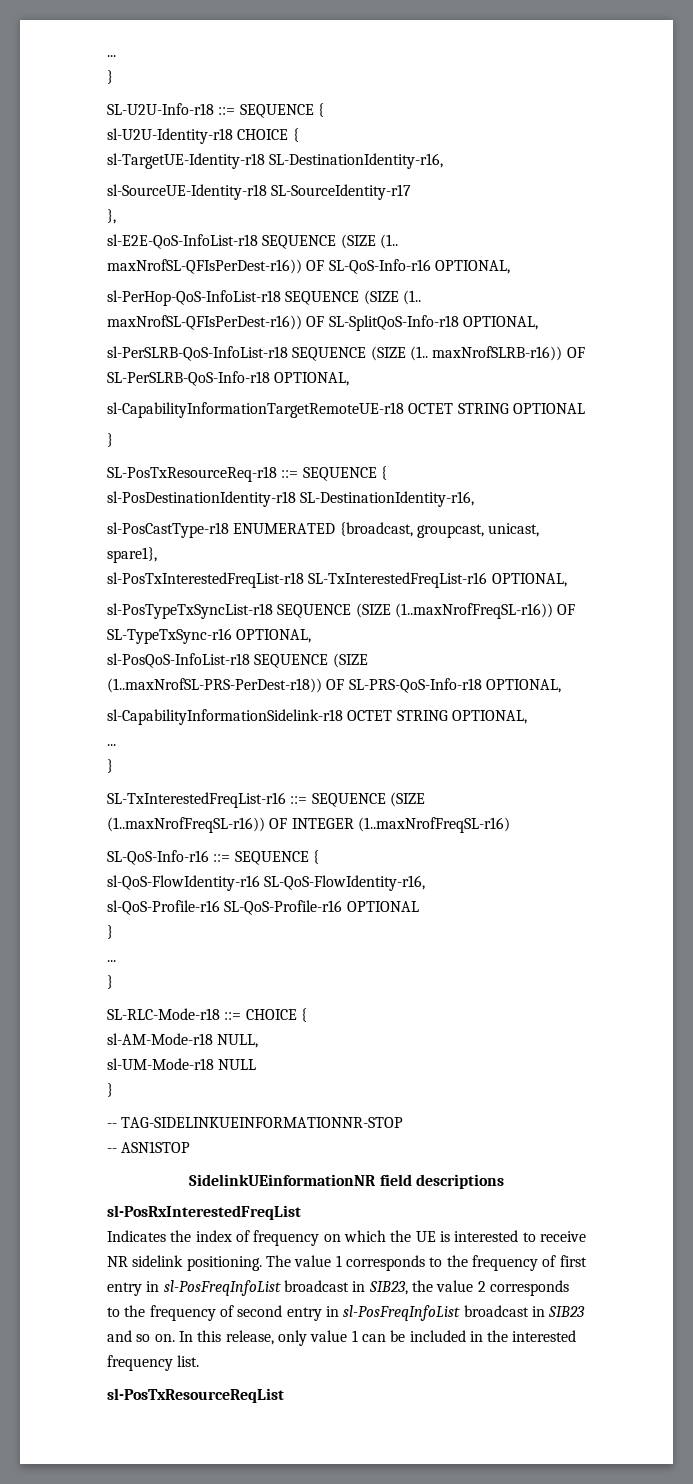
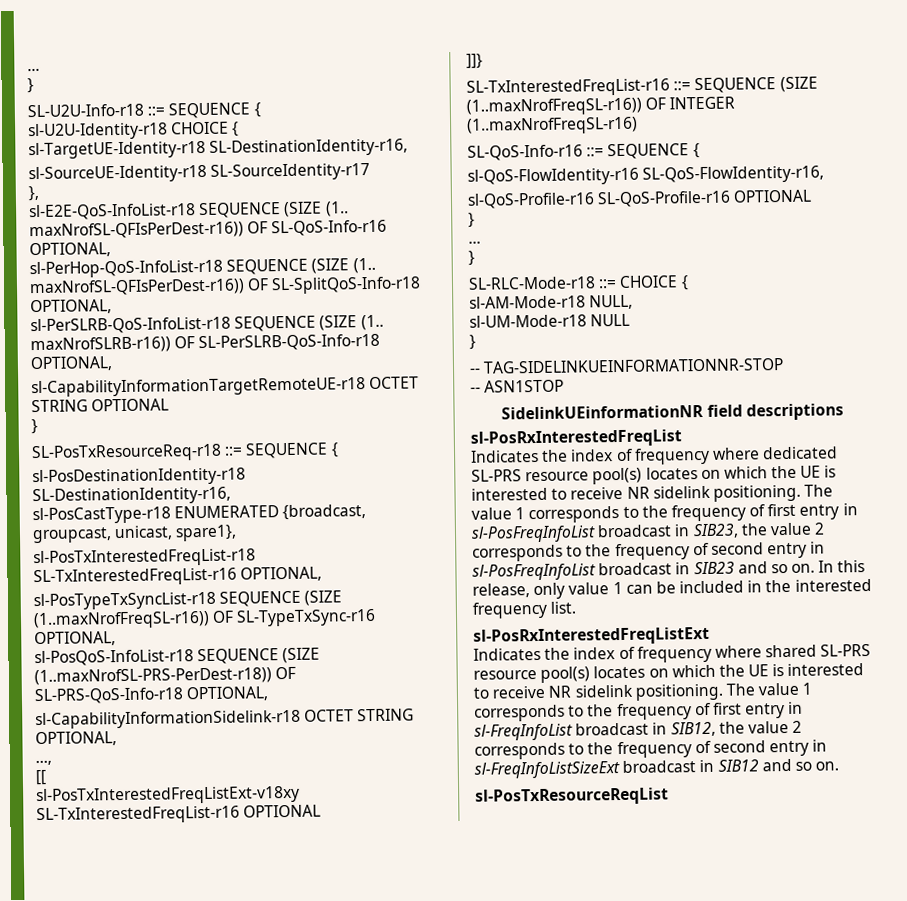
[107,744,116,746] [107,759,113,773] ... // } -> [35,759,52,766] [35,769,46,786] [36,785,300,806] [36,804,322,825] [466,53,483,69] ..., // [[ // sl-PosTxInterestedFreqListExt-v18xy SL-TxInterestedFreqList-r16 OPTIONAL // ]]}
(320, 1238) none -> [711,446,839,460] [471,467,698,485] where dedicated SL-PRS resource pool(s) locates
(200, 1361) none -> [473,626,710,646] [473,643,872,663] [473,663,865,683] [473,682,813,701] [474,701,804,722] [474,720,803,741] [474,739,828,760] [474,758,840,779] // sl-PosRxInterestedFreqListExt // Indicates the index of frequency where shared SL-PRS resource pool(s) locates on which the UE is interested to receive NR sidelink positioning. The value 1 corresponds to the frequency of first entry in sl-FreqInfoList broadcast in SIB12, the value 2 corresponds to the frequency of second entry in sl-FreqInfoListSizeExt broadcast in SIB12 and so on.

